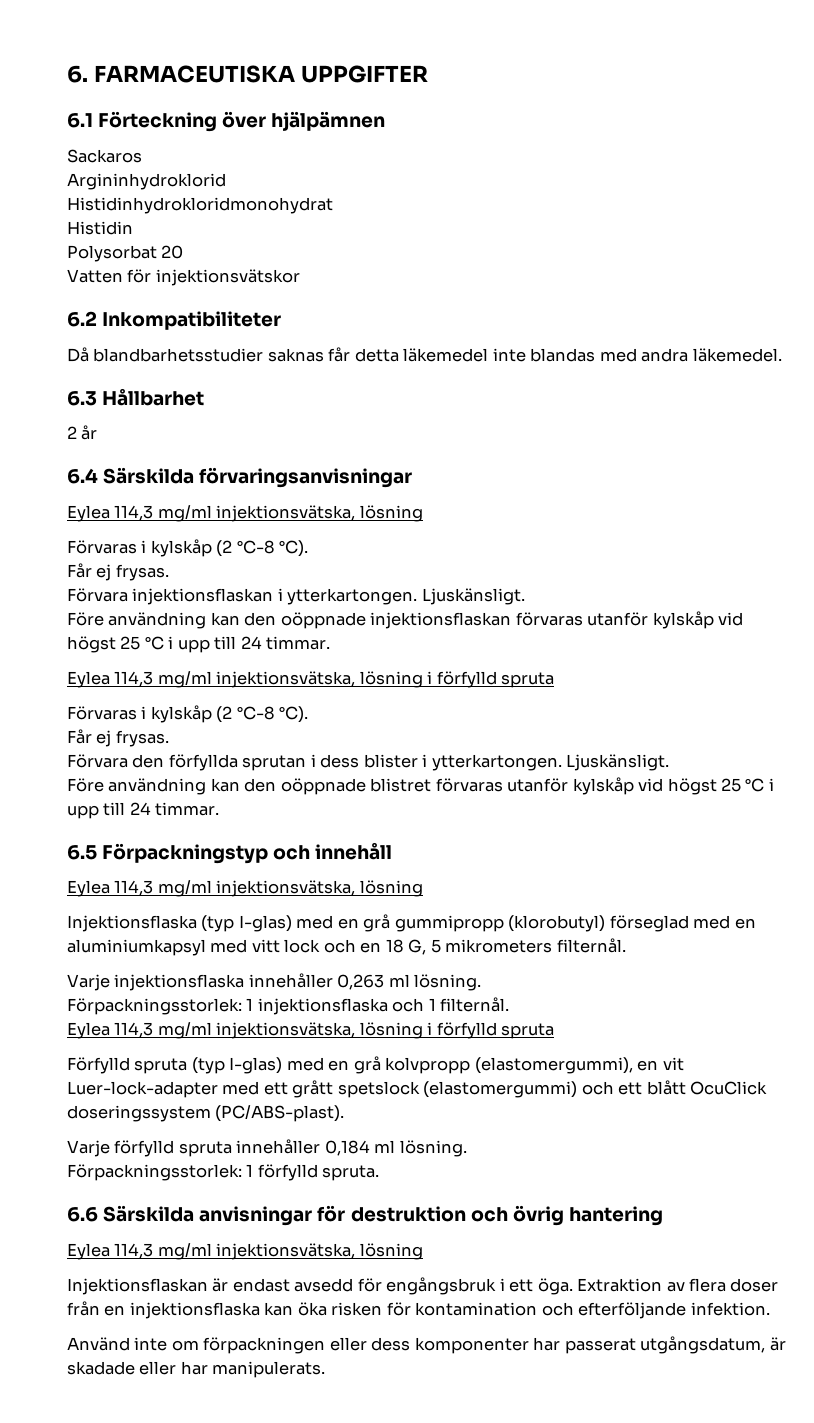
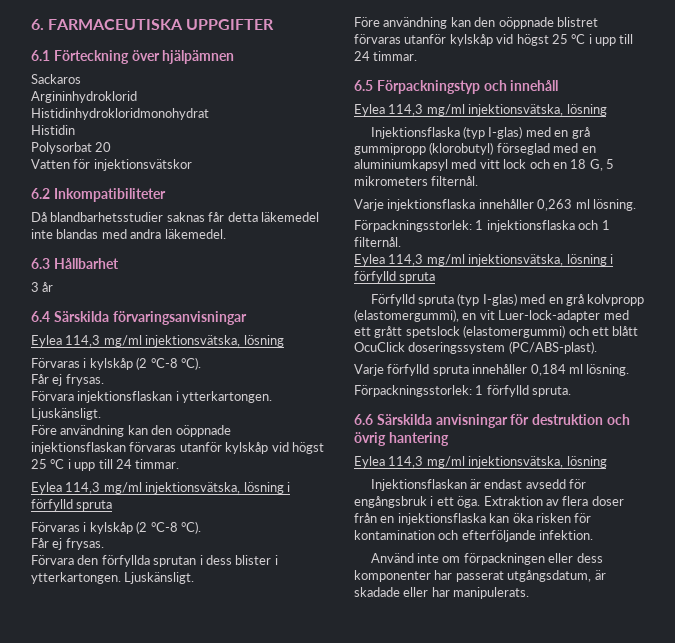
[67,426,77,439] 2 -> [31,282,39,292] 3

